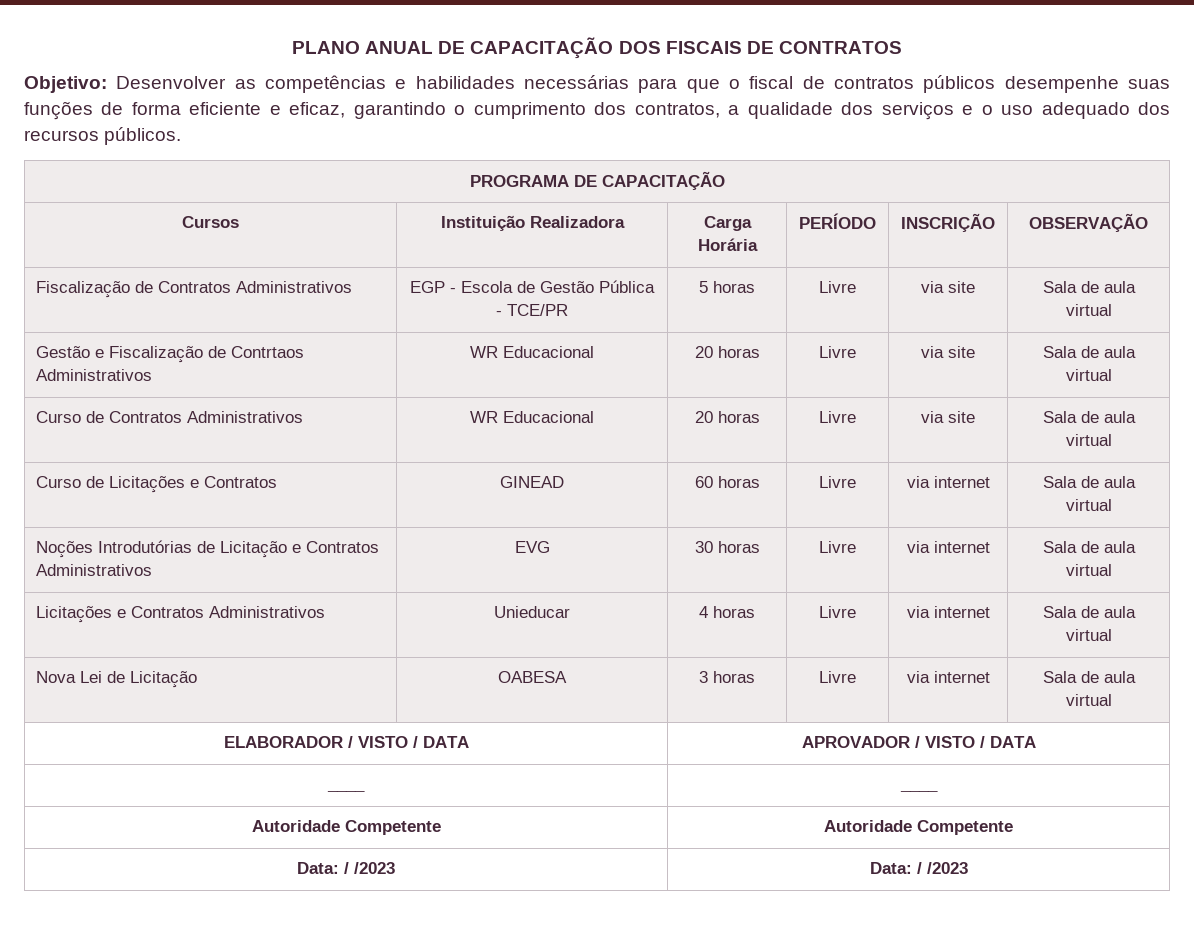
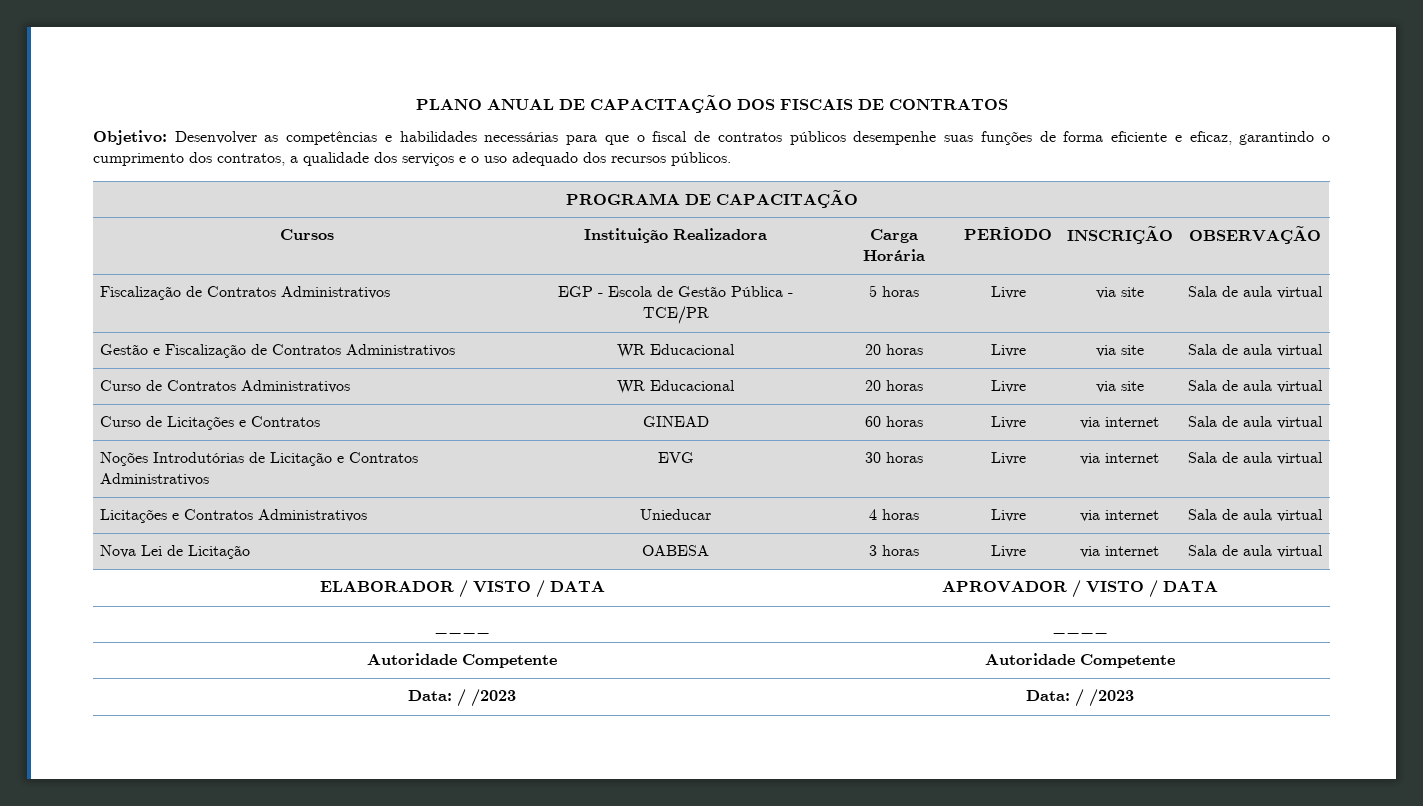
[231,346,305,358] Contrtaos -> [271,344,341,355] Contratos

